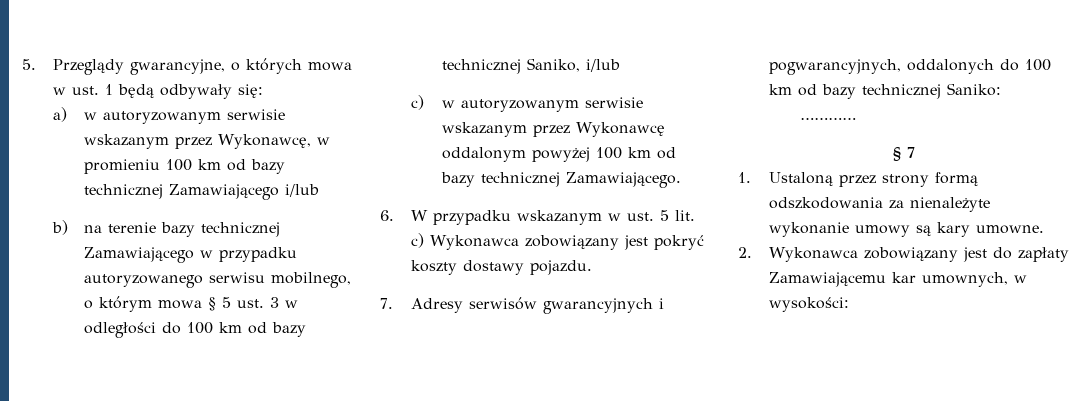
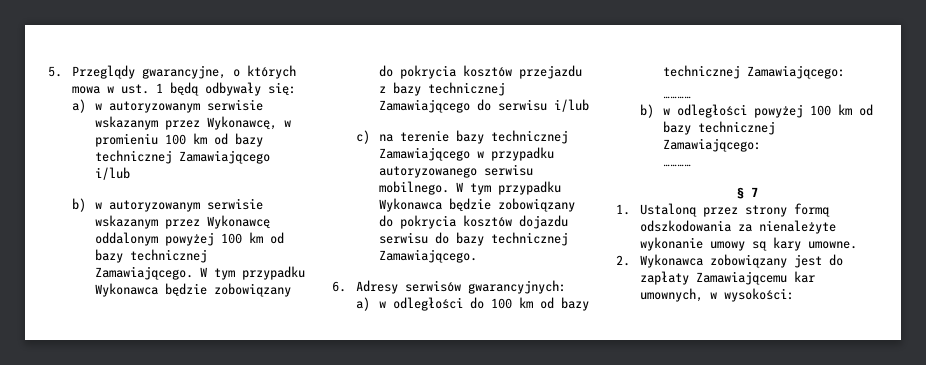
[84,222,281,237] [84,247,298,263] [84,272,352,288] [84,296,299,312] [84,322,307,338] [442,58,621,74] [411,95,425,110] na terenie bazy technicznej Zamawiającego w przypadku autoryzowanego serwisu mobilnego, o którym mowa § 5 ust. 3 w odległości do 100 km od bazy technicznej Saniko, i/lub // c) -> (86, 205) none
[380,210,696,225] [411,233,705,250] [411,260,593,275] [380,297,665,314] [769,59,1052,75] [769,83,1002,99] // 6. W przypadku wskazanym w ust. 5 lit. c) Wykonawca zobowiązany jest pokryć koszty dostawy pojazdu. // 7. Adresy serwisów gwarancyjnych i pogwarancyjnych, oddalonych do 100 km od bazy technicznej Saniko: -> [200,266,306,280] [95,283,292,297] [379,65,583,79] [379,82,506,96] [379,99,590,113] [355,130,569,144] [379,147,555,161] [379,164,534,178] [379,181,562,195] [379,198,576,212] [379,215,569,229] [379,232,569,246] [379,249,478,263] [332,280,566,294] [355,297,590,311] [663,65,846,79] [663,96,692,99] [639,104,874,118] [663,121,776,135] [663,138,762,152] W tym przypadku Wykonawca będzie zobowiązany do pokrycia kosztów przejazdu z bazy technicznej Zamawiającego do serwisu i/lub // c) na terenie bazy technicznej Zamawiającego w przypadku autoryzowanego serwisu mobilnego. W tym przypadku Wykonawca będzie zobowiązany do pokrycia kosztów dojazdu serwisu do bazy technicznej Zamawiającego. // 6. Adresy serwisów gwarancyjnych: // a) w odległości do 100 km od bazy technicznej Zamawiającego: // ………… // b) w odległości powyżej 100 km od bazy technicznej Zamawiającego:

